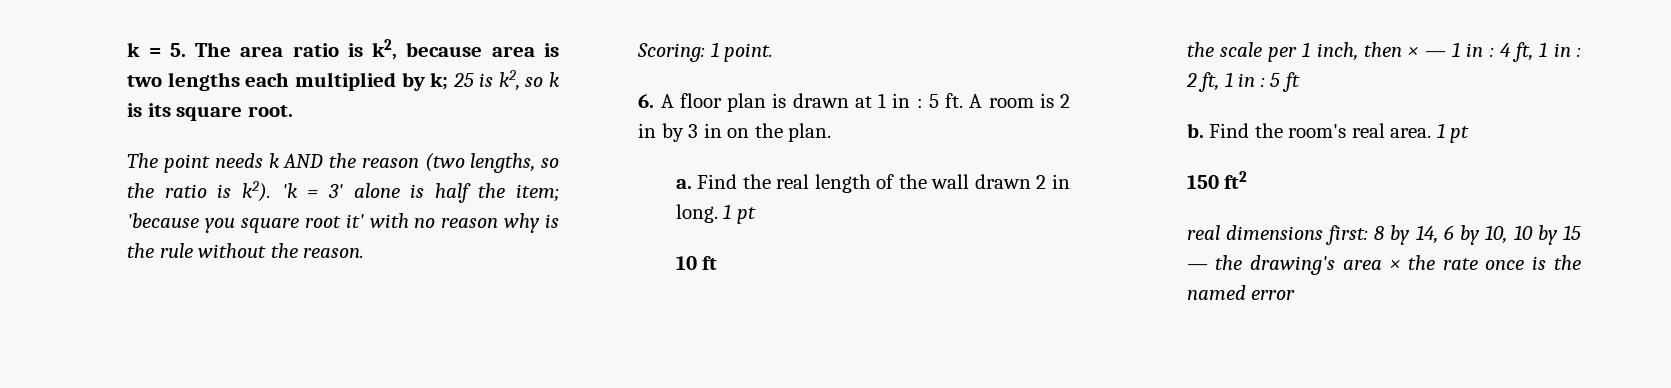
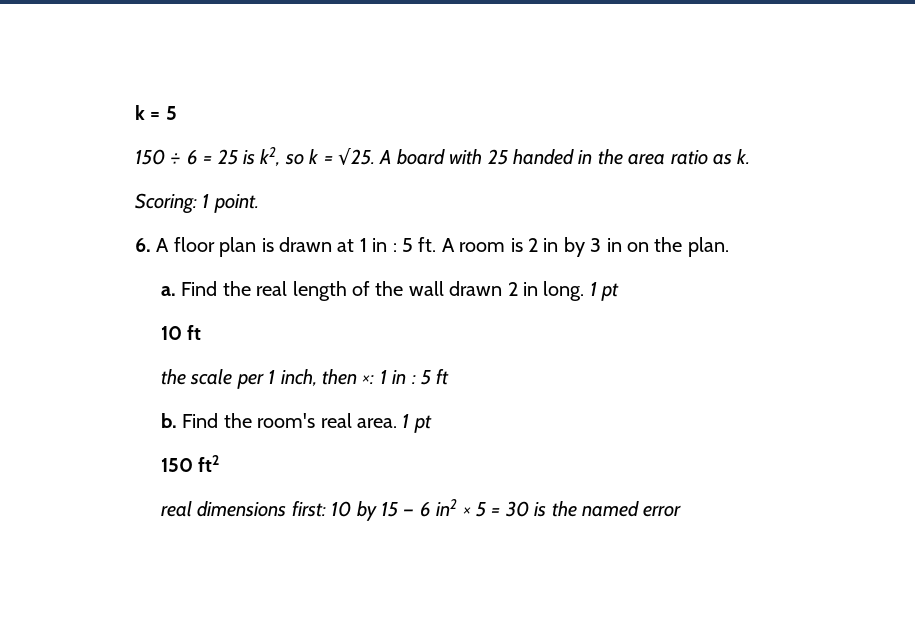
[127,39,559,60] [127,72,449,91] k = 5. The area ratio is k2, because area is two lengths each multiplied by k; -> [134,105,177,120] [134,149,213,165] k = 5 // 150 ÷ 6 =
[127,103,293,121] [127,153,559,173] [127,181,559,203] [127,213,559,233] [127,243,365,258] is its square root. // The point needs k AND the reason (two lengths, so the ratio is k2). 'k = 3' alone is half the item; 'because you square root it' with no reason why is the rule without the reason. -> [323,148,751,165] = √25. A board with 25 handed in the area ratio as k.
[1408,42,1582,62] [1185,72,1220,92] × — 1 in : 4 ft, 1 in : 2 ft, -> [362,375,375,384] ×:
[1374,225,1581,245] [1186,255,1525,275] 8 by 14, 6 by 10, 10 by 15 — the drawing's area × the rate once -> [331,499,529,521] 10 by 15 — 6 in2 × 5 = 30

